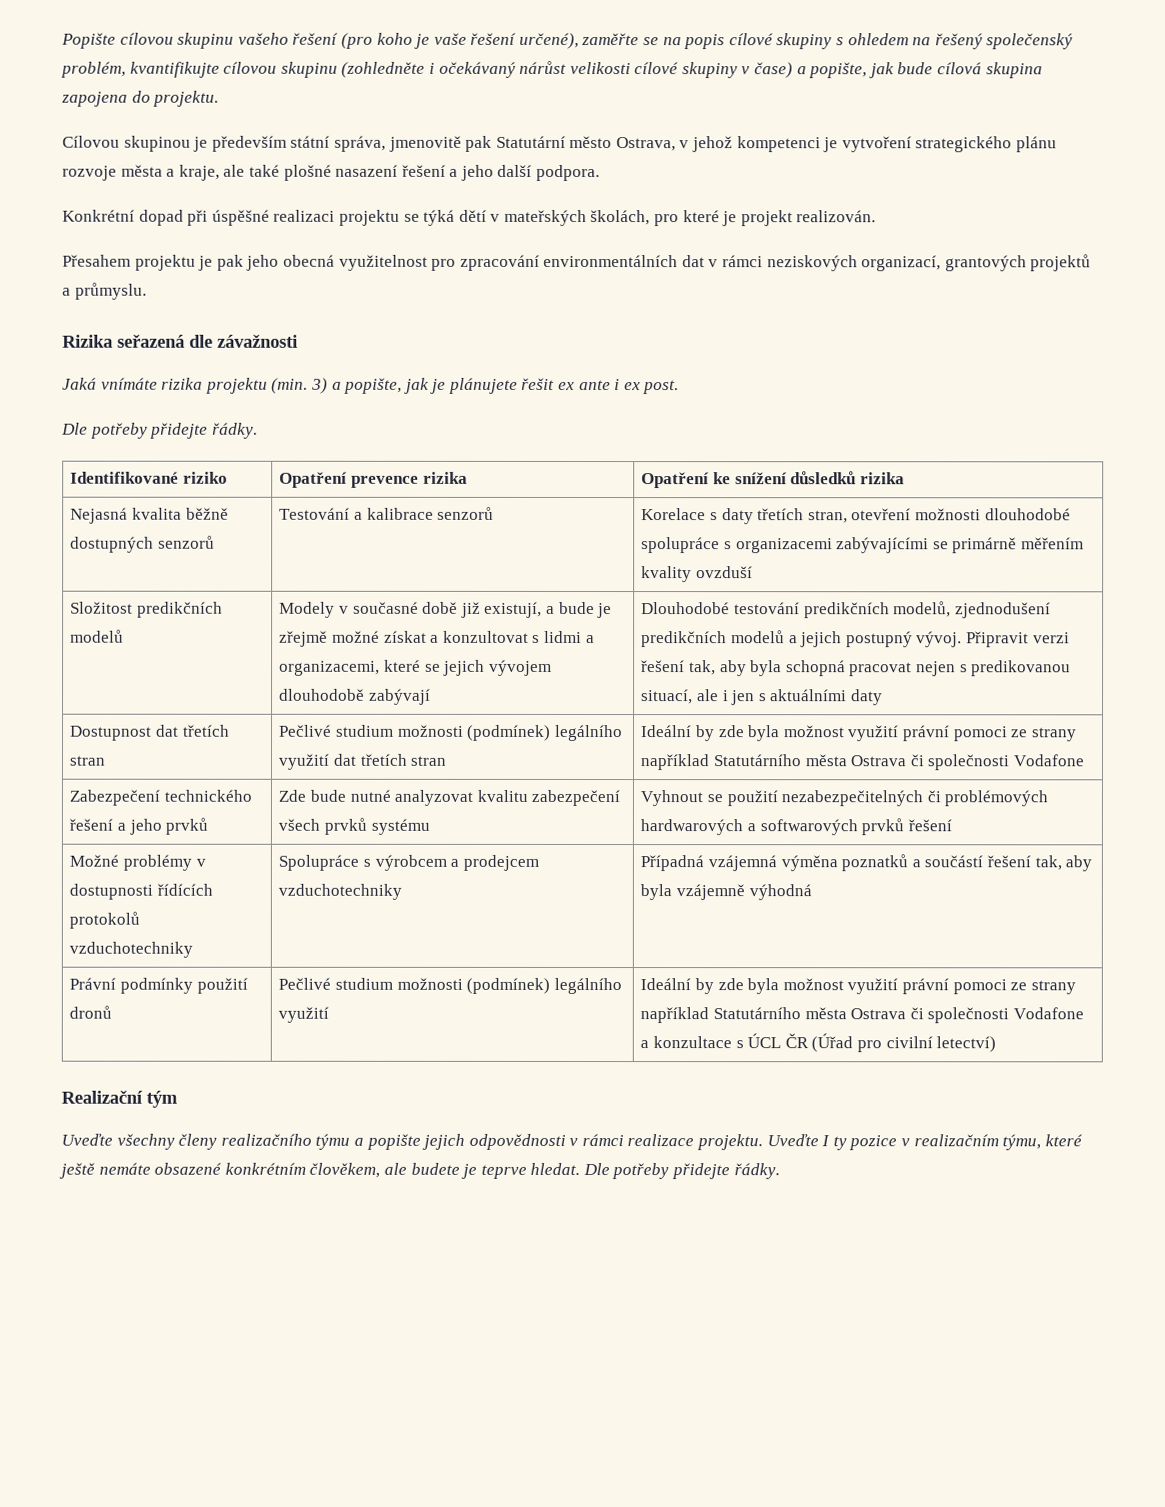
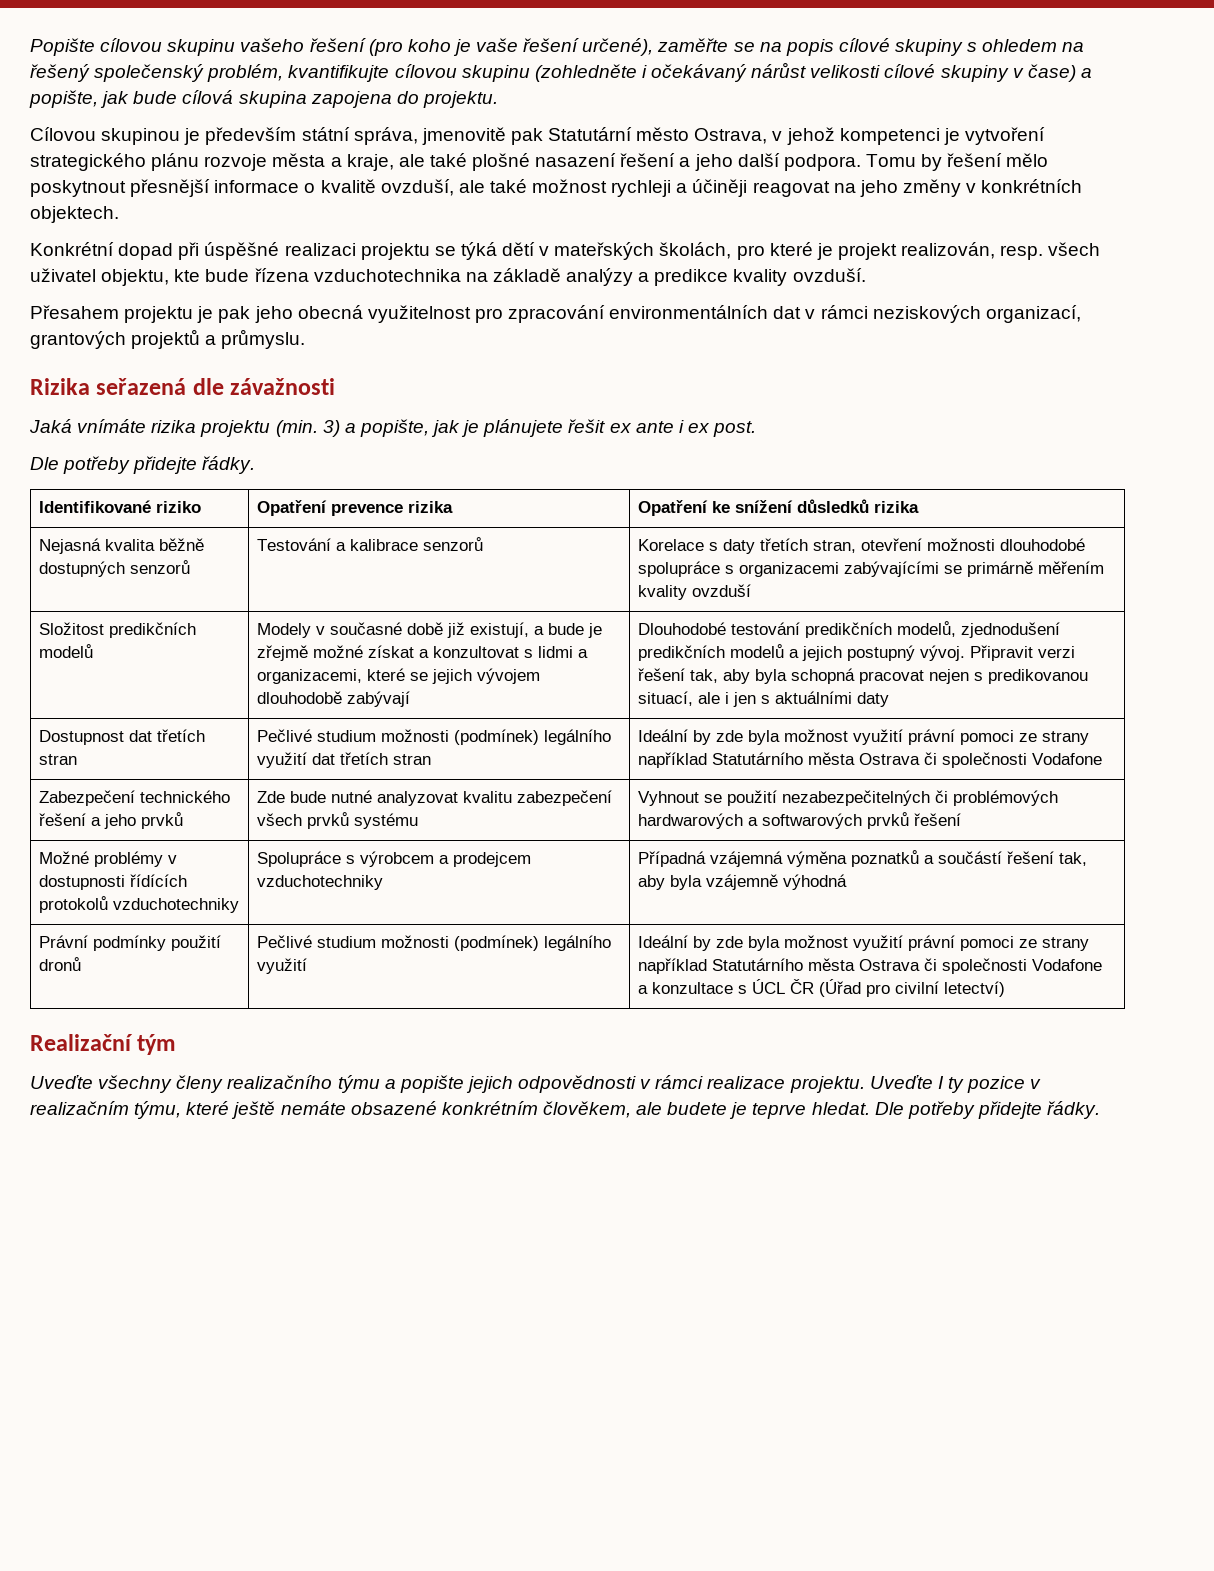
(601, 173) none -> [865,153,1049,171] [30,179,1083,197] [30,206,119,223] Tomu by řešení mělo poskytnout přesnější informace o kvalitě ovzduší, ale také možnost rychleji a účiněji reagovat na jeho změny v konkrétních objektech.
[796,210,877,223] realizován. -> [901,242,1101,260] [30,268,866,286] realizován, resp. všech uživatel objektu, kte bude řízena vzduchotechnika na základě analýzy a predikce kvality ovzduší.

